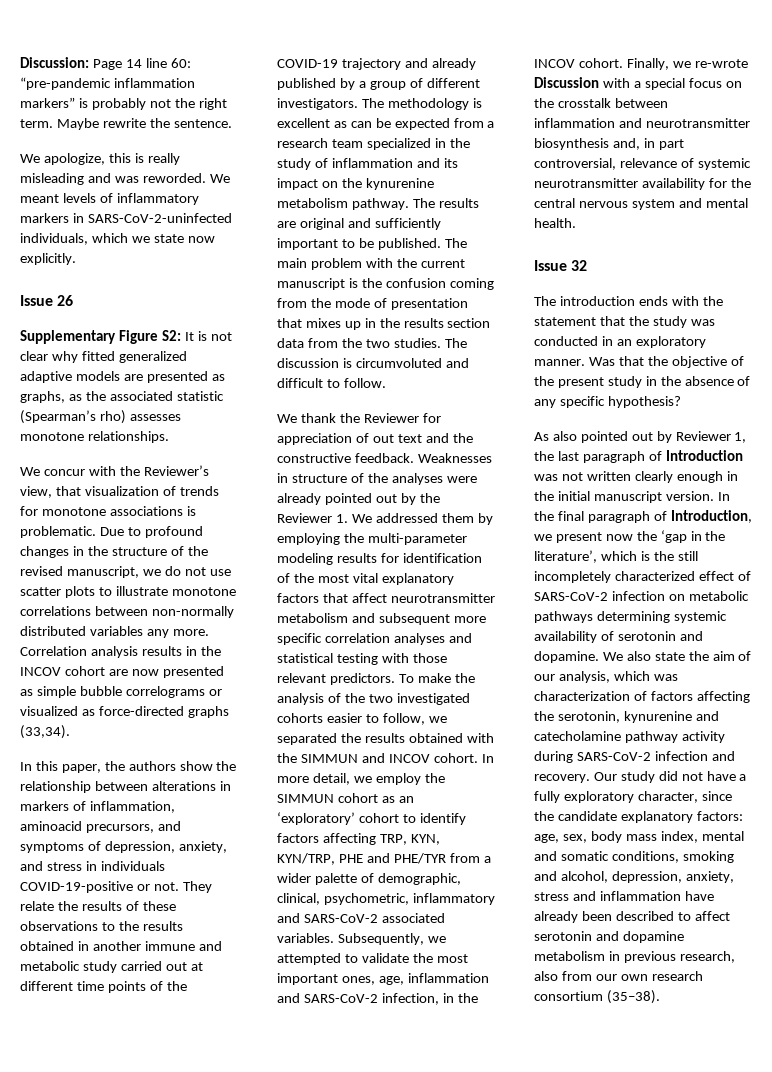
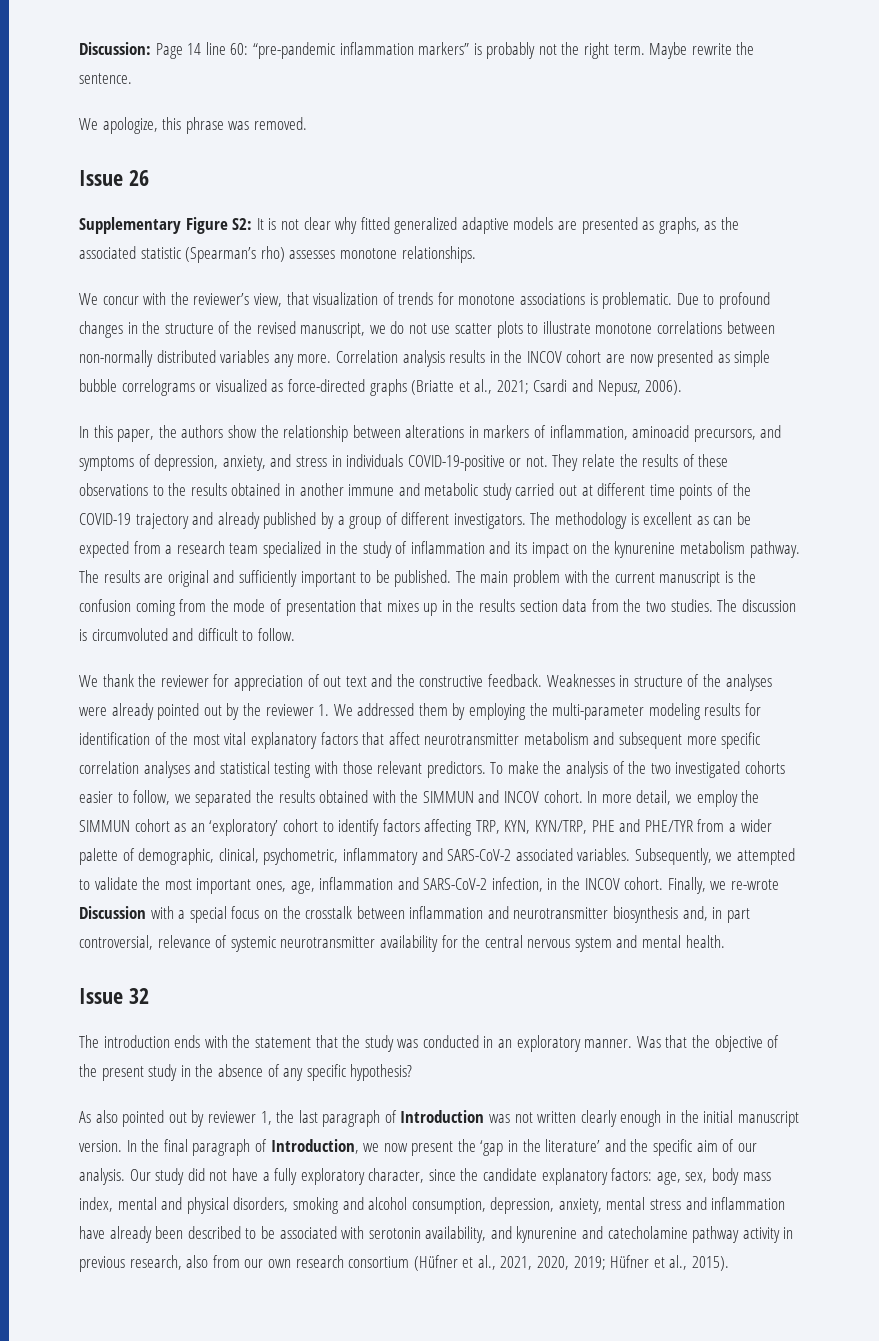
[134,153,180,165] [20,173,230,185] [20,193,199,205] [20,213,232,223] [20,233,215,245] [20,253,76,265] is really misleading and was reworded. We meant levels of inflammatory markers in SARS-CoV-2-uninfected individuals, which we state now explicitly. -> [185,117,307,134] phrase was removed.
[143,465,209,476] Reviewer’s -> [193,293,250,305] reviewer’s
[20,725,70,739] (33,34). -> [411,379,683,396] (Briatte et al., 2021; Csardi and Nepusz, 2006).
[363,413,419,423] Reviewer -> [160,675,209,687] reviewer
[277,513,332,523] Reviewer -> [265,704,314,716] reviewer
[675,431,731,441] Reviewer -> [207,1111,256,1123] reviewer
[555,532,633,543] present now -> [383,1141,454,1156] now present
[534,550,698,563] [534,571,751,583] [534,591,749,601] [534,611,727,623] [534,631,703,643] [534,651,752,663] [534,671,678,683] [534,691,750,703] [534,711,719,723] [534,731,725,743] [534,751,735,763] [534,774,590,783] literature’, which is the still incompletely characterized effect of SARS-CoV-2 infection on metabolic pathways determining systemic availability of serotonin and dopamine. We also state the aim of our analysis, which was characterization of factors affecting the serotonin, kynurenine and catecholamine pathway activity during SARS-CoV-2 infection and recovery. -> [545,1139,757,1156] [79,1168,125,1185] literature’ and the specific aim of our analysis.
[560,851,734,863] [534,871,734,883] somatic conditions, smoking and alcohol, depression, anxiety, -> [186,1197,646,1214] physical disorders, smoking and alcohol consumption, depression, anxiety, mental
[694,911,730,921] [534,931,684,943] [534,951,605,961] affect serotonin and dopamine metabolism -> [260,1226,780,1243] be associated with serotonin availability, and kynurenine and catecholamine pathway activity
[606,990,660,1004] (35–38). -> [413,1255,730,1271] (Hüfner et al., 2021, 2020, 2019; Hüfner et al., 2015).

